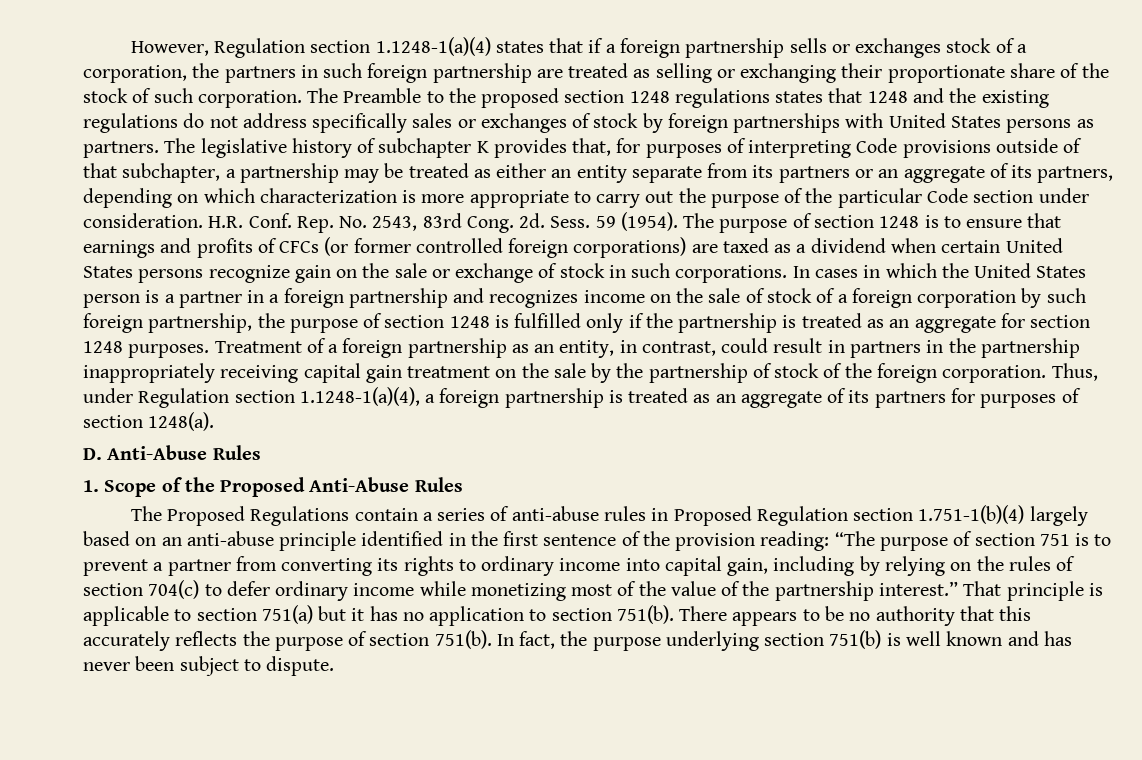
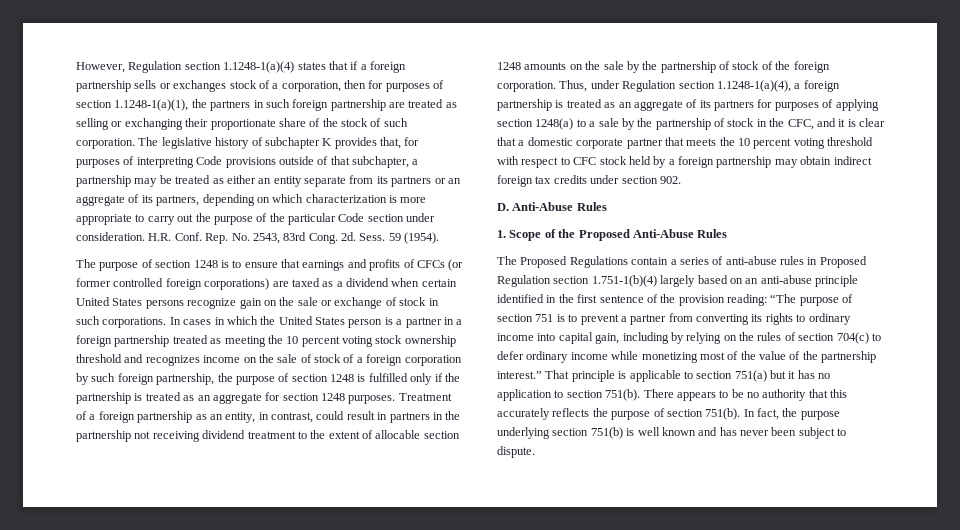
(187, 74) none -> [344,80,445,92] [76,99,189,111] then for purposes of section 1.1248-1(a)(1),
[343,88,1049,108] [83,113,1094,133] [83,138,196,158] Preamble to the proposed section 1248 regulations states that 1248 and the existing regulations do not address specifically sales or exchanges of stock by foreign partnerships with United States persons as partners. The -> (159, 141) none
(678, 221) none -> (440, 238) //
(448, 298) none -> [172,335,456,347] [76,354,122,363] treated as meeting the 10 percent voting stock ownership threshold
[83,363,491,383] inappropriately receiving capital gain treatment -> [134,430,460,442] [497,62,567,70] not receiving dividend treatment to the extent of allocable section 1248 amounts
[83,412,215,431] section 1248(a). -> [835,99,879,111] [497,118,885,130] [497,137,874,149] [497,156,872,168] [497,175,681,187] applying section 1248(a) to a sale by the partnership of stock in the CFC, and it is clear that a domestic corporate partner that meets the 10 percent voting threshold with respect to CFC stock held by a foreign partnership may obtain indirect foreign tax credits under section 902.

